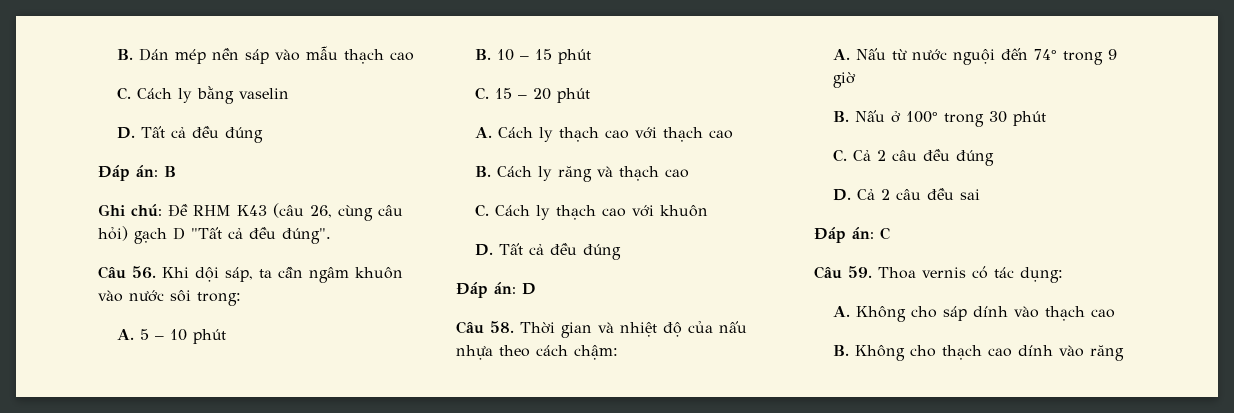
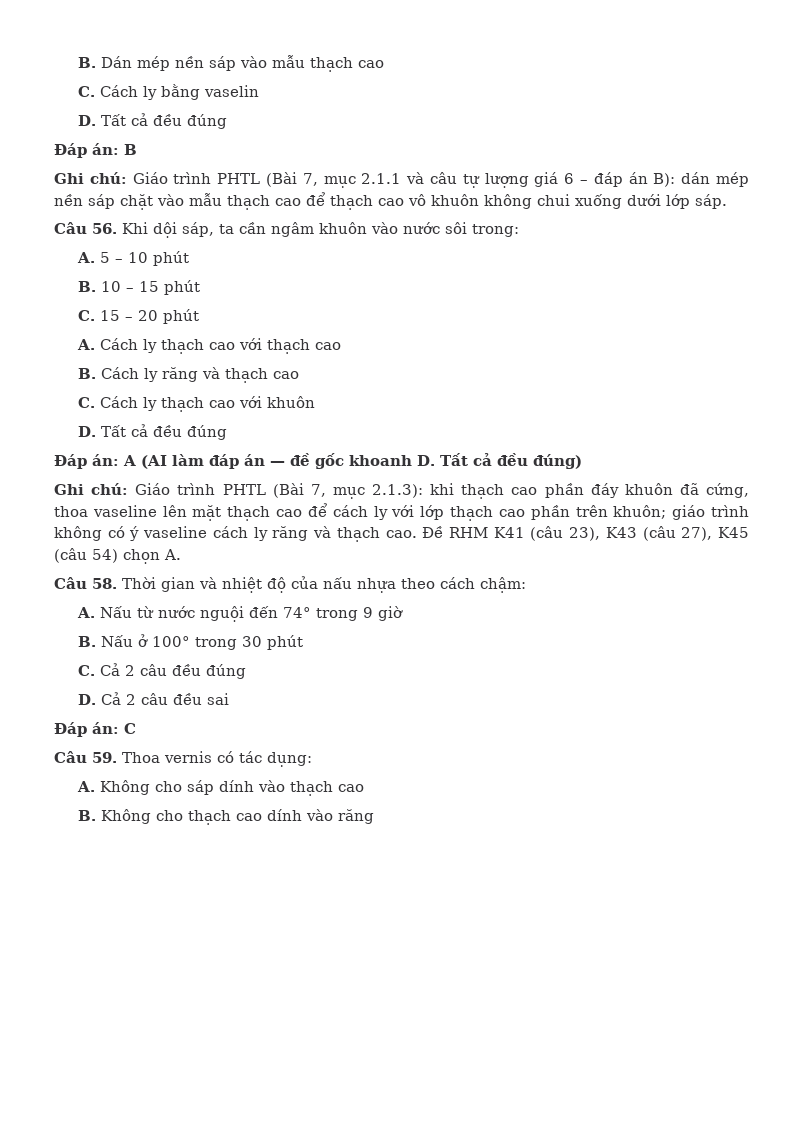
[168,203,403,221] [98,226,331,244] Đề RHM K43 (câu 26, cùng câu hỏi) gạch D "Tất cả đều đúng". -> [132,172,749,188] [54,192,727,210] Giáo trình PHTL (Bài 7, mục 2.1.1 và câu tự lượng giá 6 – đáp án B): dán mép nền sáp chặt vào mẫu thạch cao để thạch cao vô khuôn không chui xuống dưới lớp sáp.
[522,283,536,295] D -> [123,453,582,469] [54,483,749,499] [54,503,749,521] [54,526,749,542] [54,548,181,564] A (AI làm đáp án — đề gốc khoanh D. Tất cả đều đúng) // Ghi chú: Giáo trình PHTL (Bài 7, mục 2.1.3): khi thạch cao phần đáy khuôn đã cứng, thoa vaseline lên mặt thạch cao để cách ly với lớp thạch cao phần trên khuôn; giáo trình không có ý vaseline cách ly răng và thạch cao. Đề RHM K41 (câu 23), K43 (câu 27), K45 (câu 54) chọn A.

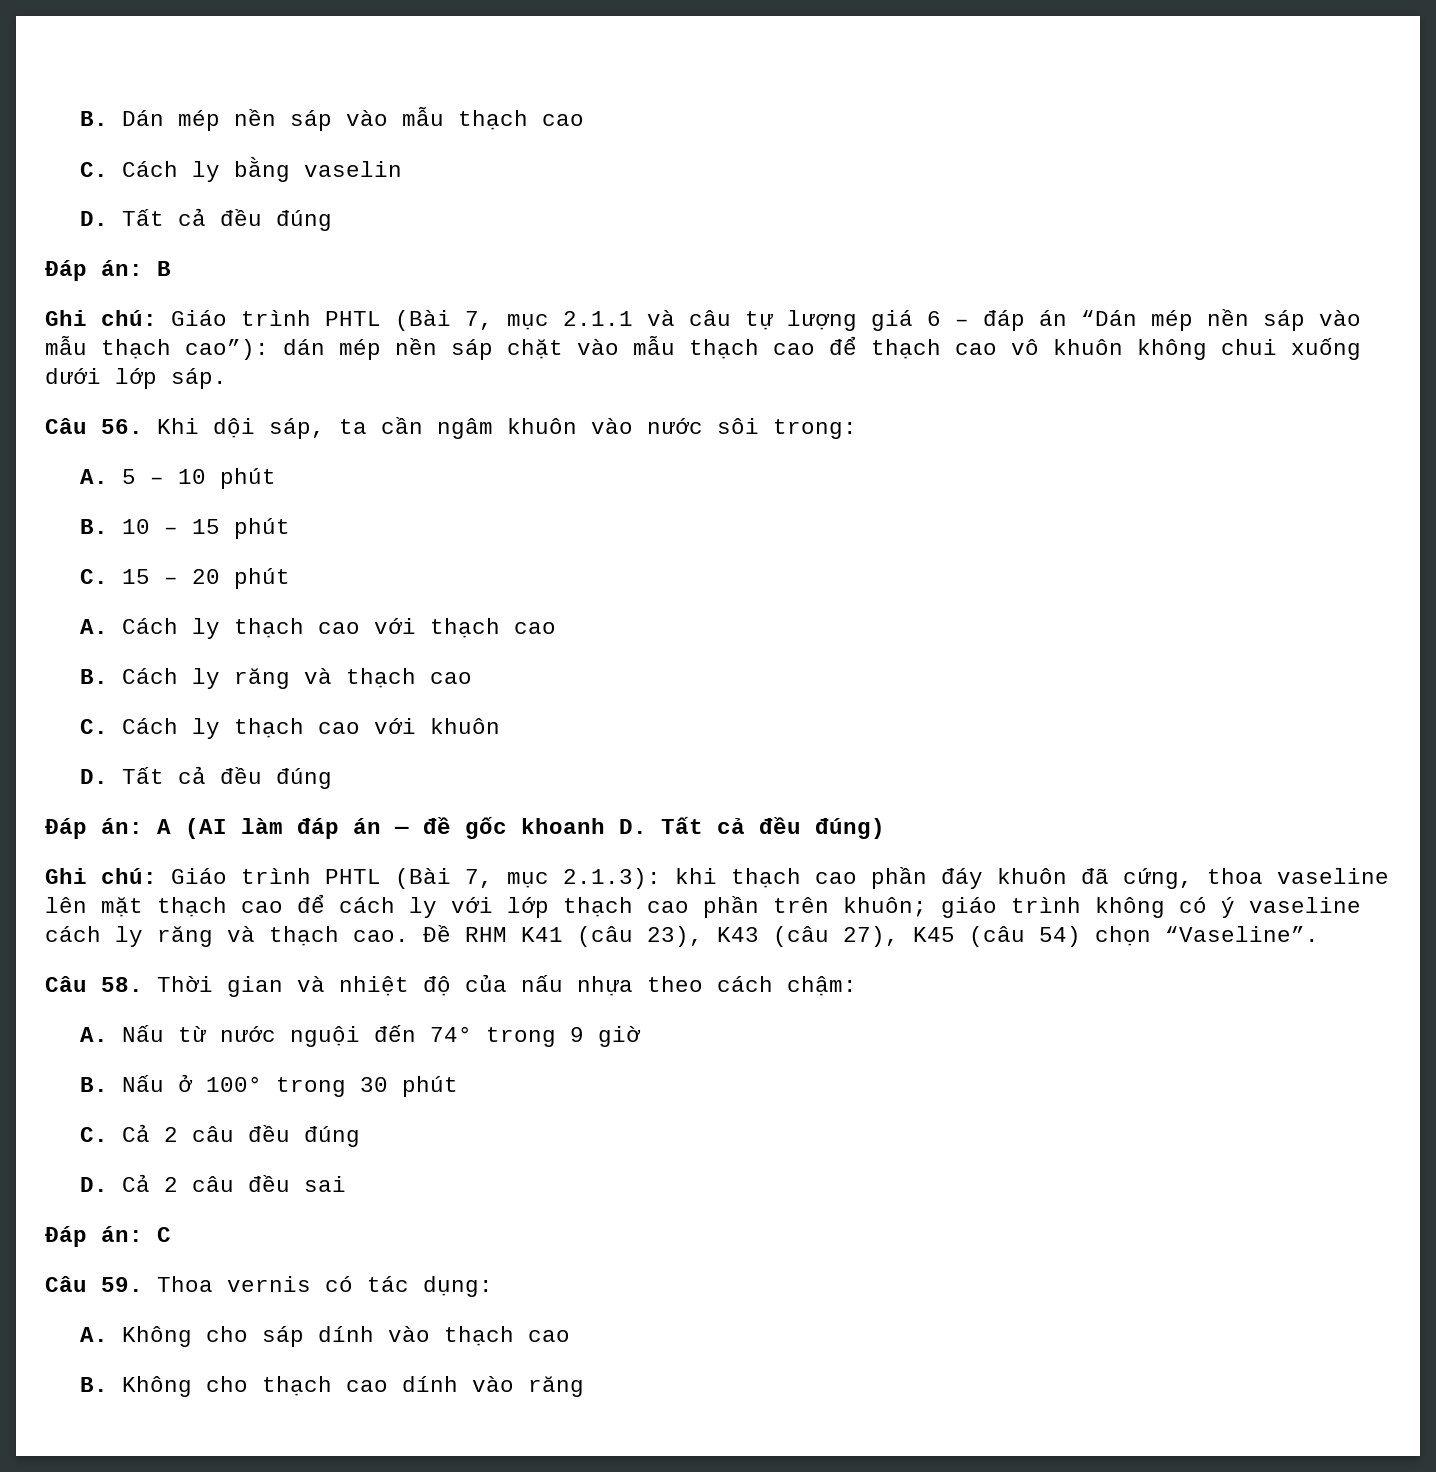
[653,173,676,187] B): -> [1081,309,1361,331] [45,336,269,360] “Dán mép nền sáp vào mẫu thạch cao”):
[164,549,181,560] A. -> [1165,926,1319,942] “Vaseline”.

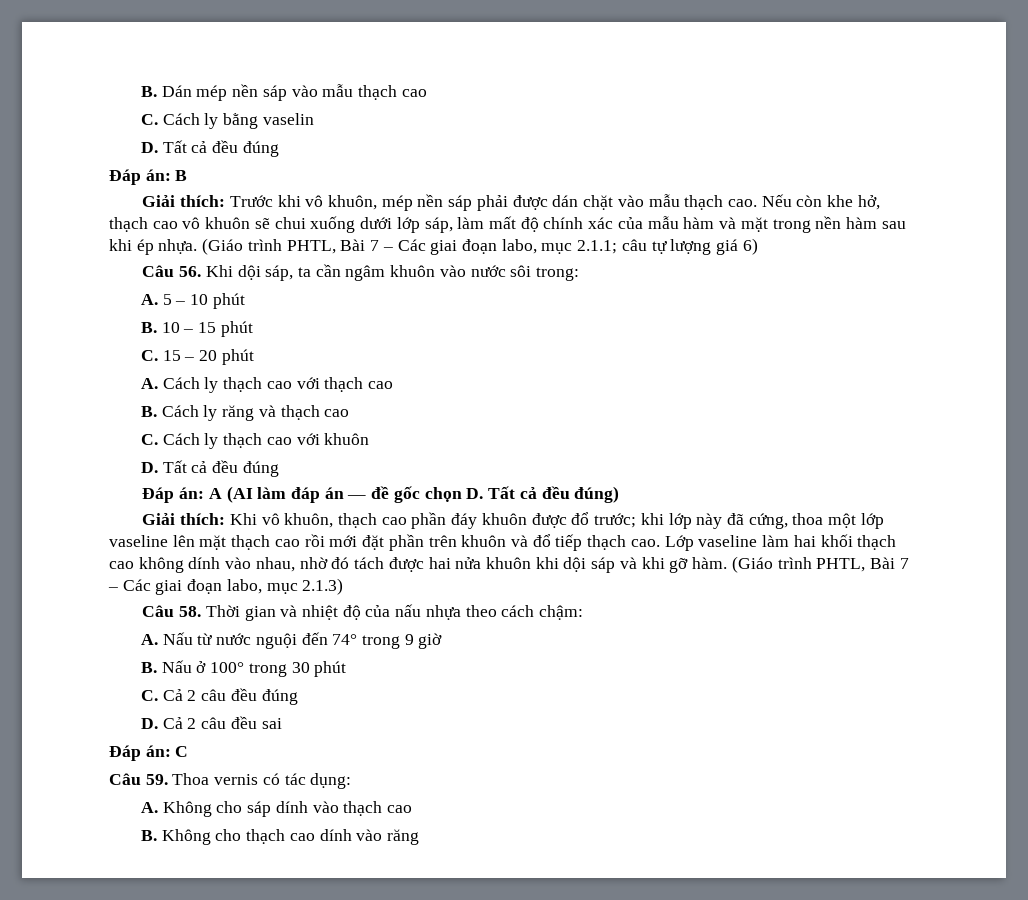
[45,309,1361,331] [45,336,1361,360] [45,368,227,389] Ghi chú: Giáo trình PHTL (Bài 7, mục 2.1.1 và câu tự lượng giá 6 – đáp án “Dán mép nền sáp vào mẫu thạch cao”): dán mép nền sáp chặt vào mẫu thạch cao để thạch cao vô khuôn không chui xuống dưới lớp sáp. -> [142,194,880,211] [109,216,906,233] [109,238,758,255] Giải thích: Trước khi vô khuôn, mép nền sáp phải được dán chặt vào mẫu thạch cao. Nếu còn khe hở, thạch cao vô khuôn sẽ chui xuống dưới lớp sáp, làm mất độ chính xác của mẫu hàm và mặt trong nền hàm sau khi ép nhựa. (Giáo trình PHTL, Bài 7 – Các giai đoạn labo, mục 2.1.1; câu tự lượng giá 6)
[521,818,605,834] khoanh -> [424,487,462,502] chọn
[45,868,717,889] Ghi chú: Giáo trình PHTL (Bài 7, mục 2.1.3): khi -> [142,513,334,528] Giải thích: Khi vô khuôn,
(1067, 876) none -> [531,512,723,529] được đổ trước; khi lớp này
(1263, 876) none -> [828,513,884,529] một lớp
[297,894,1361,918] [45,925,1319,947] để cách ly với lớp thạch cao phần trên khuôn; giáo trình không có ý vaseline cách ly răng và thạch cao. Đề RHM K41 (câu 23), K43 (câu 27), K45 (câu 54) chọn “Vaseline”. -> [304,534,897,551] [109,556,909,573] [108,578,344,595] rồi mới đặt phần trên khuôn và đổ tiếp thạch cao. Lớp vaseline làm hai khối thạch cao không dính vào nhau, nhờ đó tách được hai nửa khuôn khi dội sáp và khi gỡ hàm. (Giáo trình PHTL, Bài 7 – Các giai đoạn labo, mục 2.1.3)

